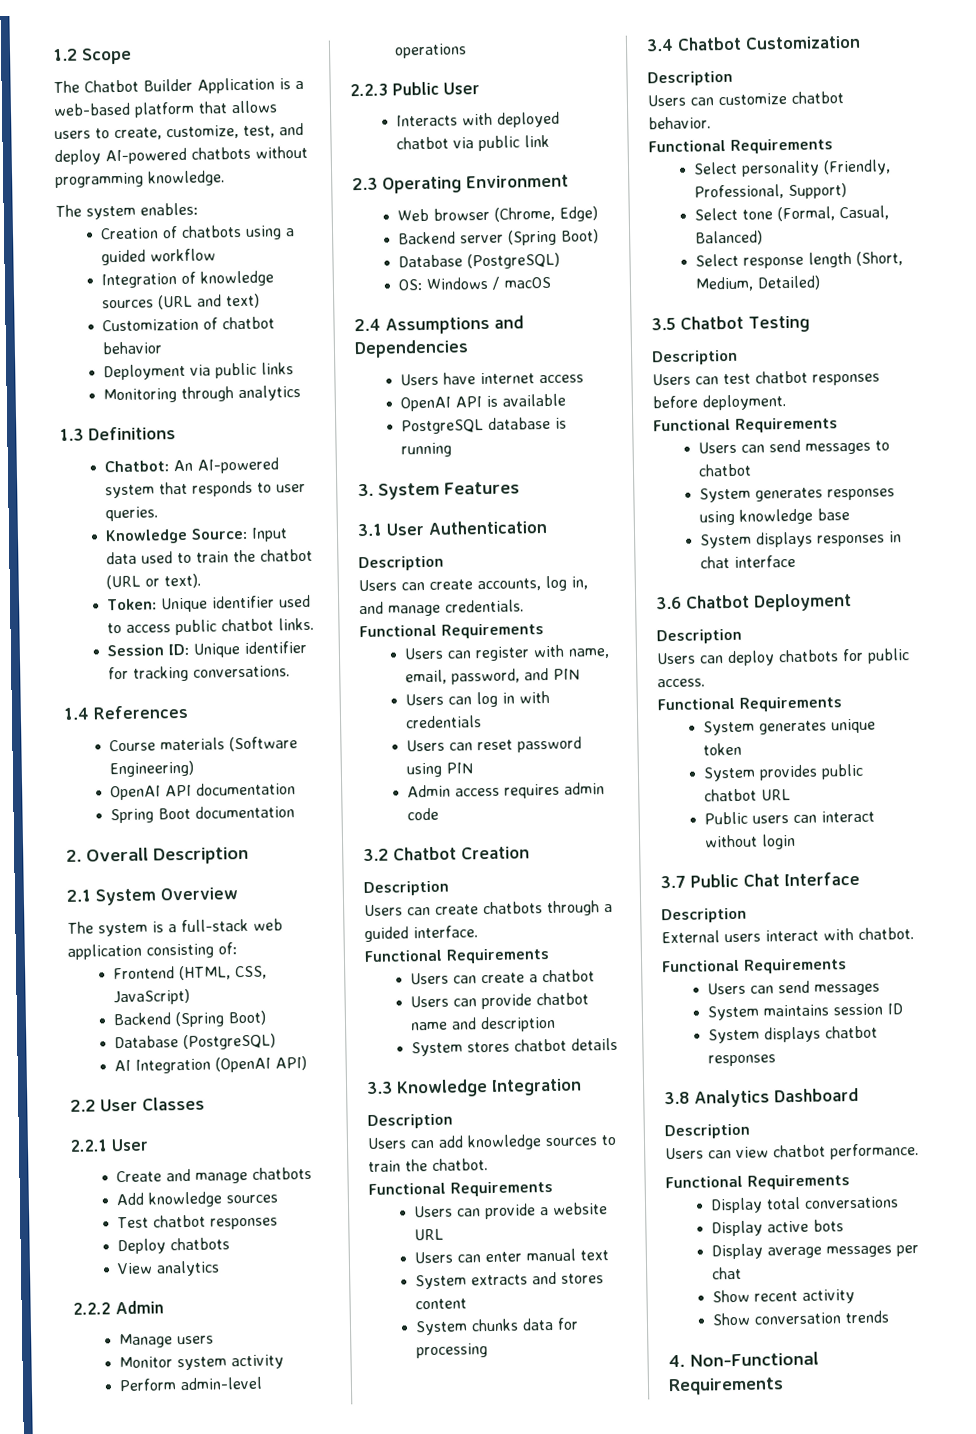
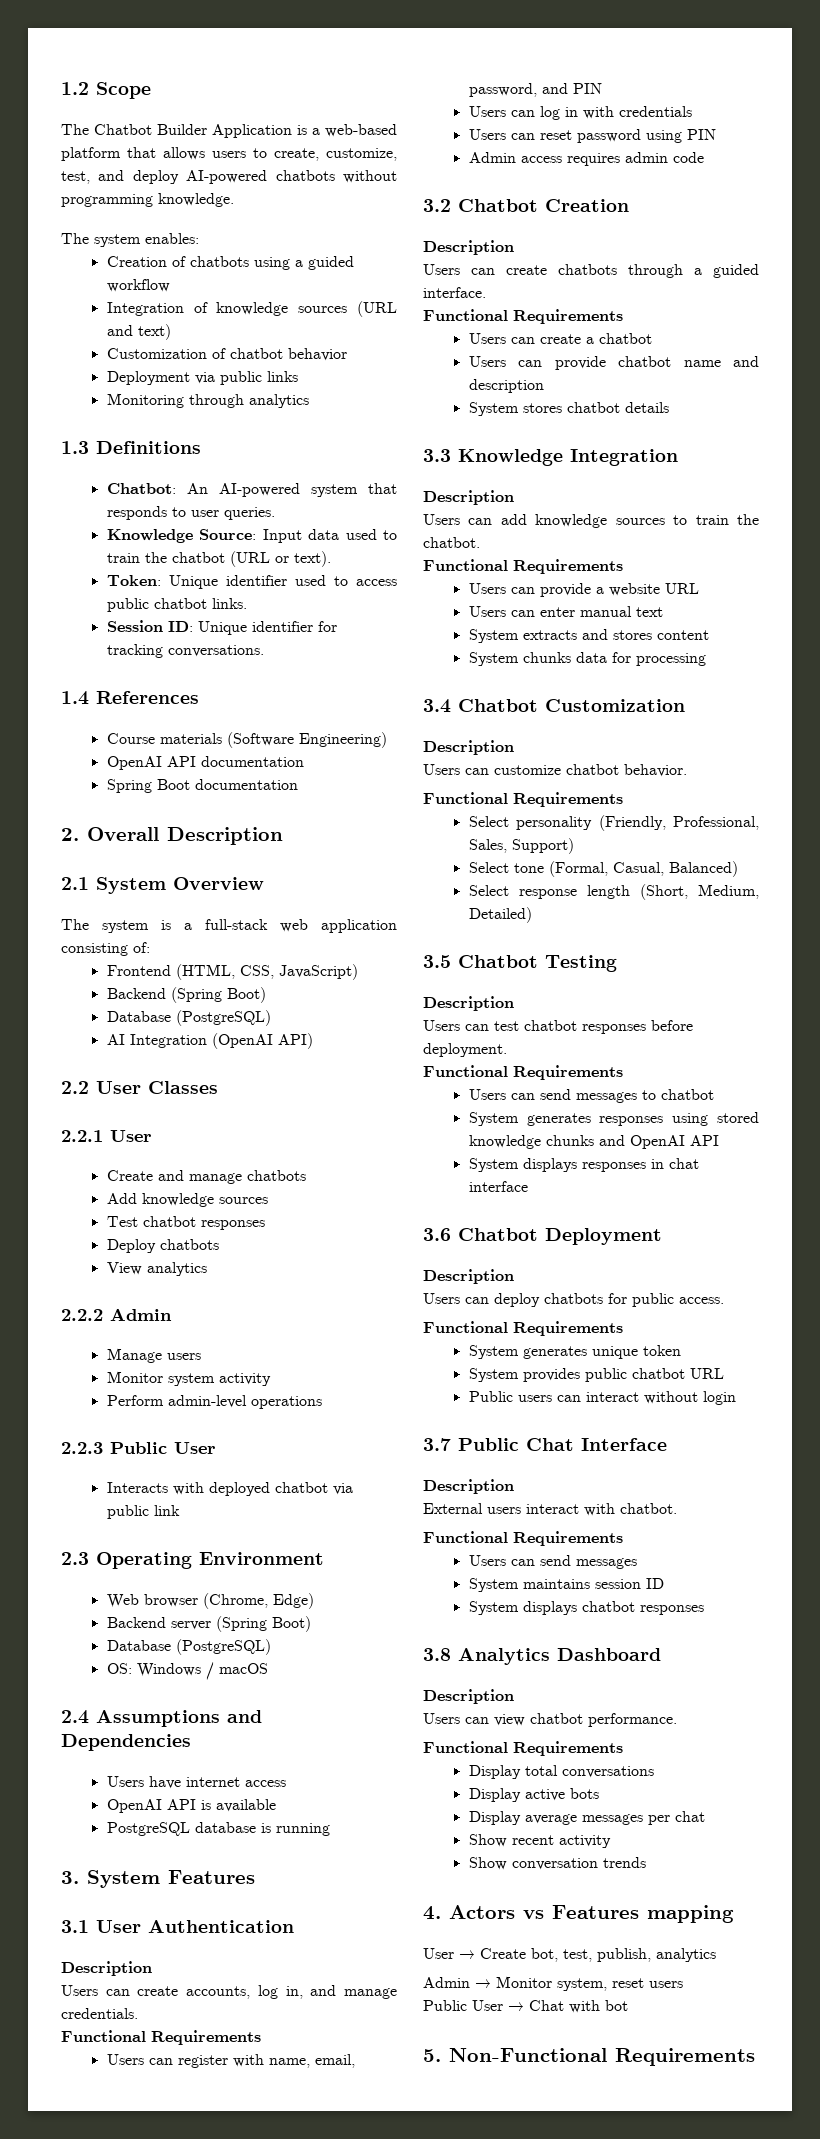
(785, 192) none -> [468,839,507,853] Sales,
[739,508,851,525] knowledge base -> [717,1112,759,1123] [468,1135,719,1149] stored knowledge chunks and OpenAI API
(685, 1361) none -> [449,1905,734,1923] [423,1948,716,1962] [423,1976,683,1991] [423,2000,628,2013] [423,2049,441,2062] Actors vs Features mapping // User → Create bot, test, publish, analytics // Admin → Monitor system, reset users // Public User → Chat with bot // 5.

